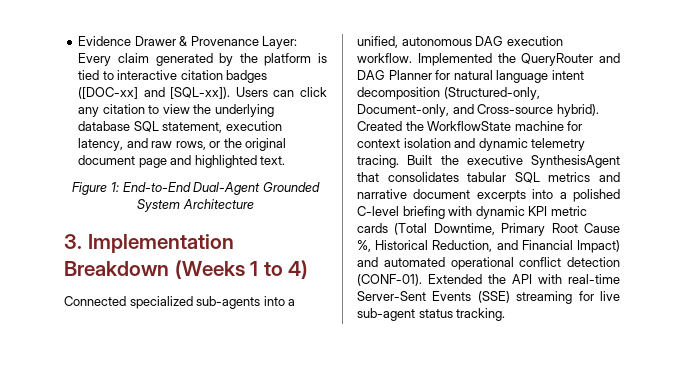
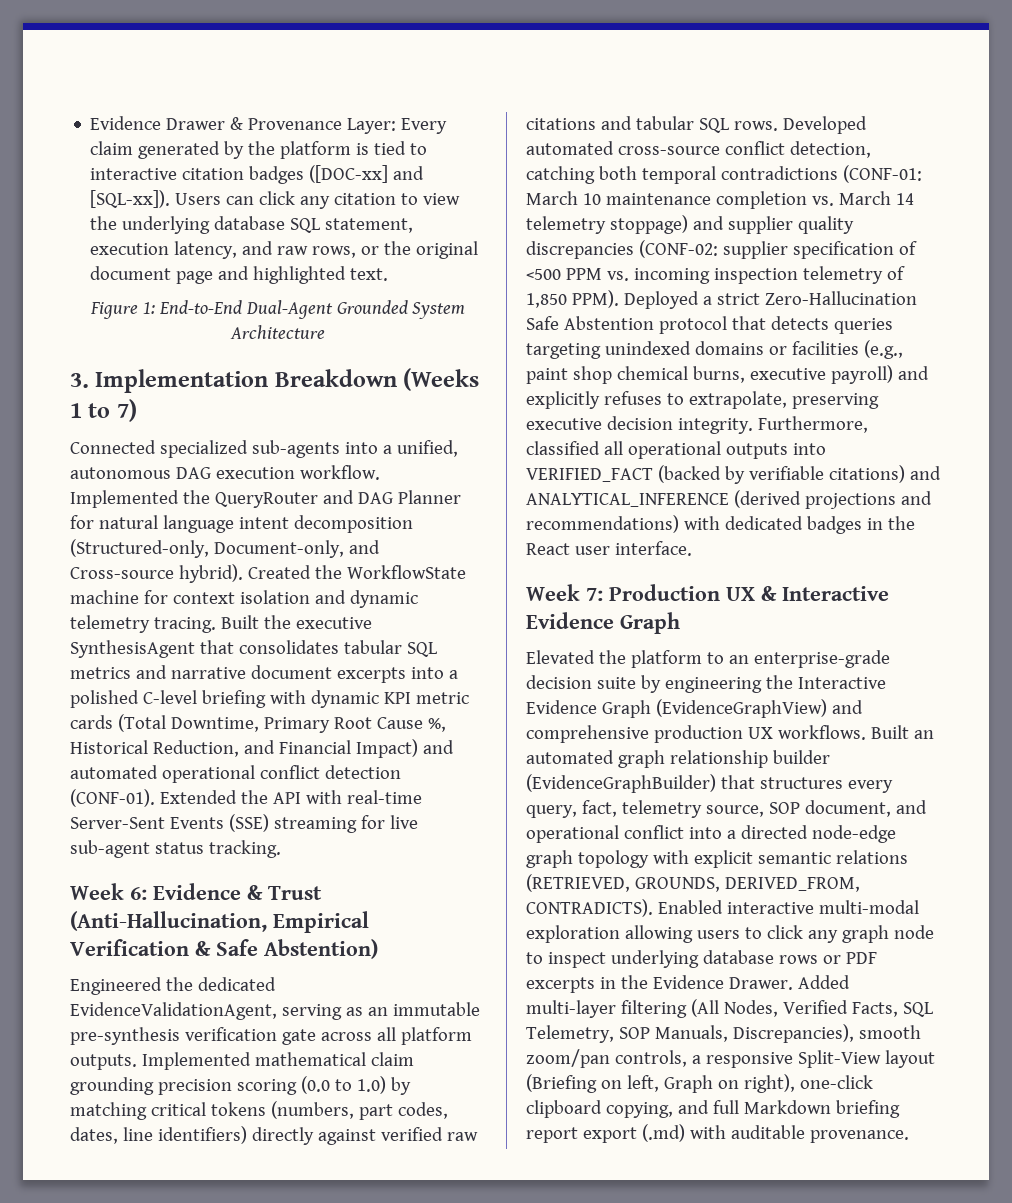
[288,260,309,279] 4) -> [116,399,137,422] 7)
(506, 314) none -> [70,883,322,900] [70,911,369,933] [70,939,378,959] [70,977,276,995] [70,1002,480,1020] [70,1027,472,1045] [70,1052,414,1070] [70,1076,411,1095] [70,1101,448,1120] [70,1126,478,1145] [526,116,867,134] [526,141,871,158] [526,165,922,184] [526,191,914,209] [526,215,854,234] [526,240,917,259] [526,266,905,284] [526,290,917,309] [526,316,893,334] [526,340,903,359] [526,365,929,384] [526,391,879,409] [526,416,868,434] [526,441,826,459] [526,465,941,484] [526,490,932,509] [526,515,915,534] [526,541,692,556] [526,584,889,601] [526,612,680,634] [526,650,890,668] [526,675,886,693] [526,699,863,718] [526,725,934,743] [526,750,830,768] [526,774,893,793] [526,800,927,818] [526,825,896,843] [526,850,908,868] [526,874,860,892] [526,899,919,917] [526,925,934,943] [526,950,877,968] [526,975,850,993] [526,999,933,1018] [526,1024,921,1043] [526,1049,935,1068] [526,1074,873,1093] [526,1100,900,1118] [526,1124,909,1143] // Week 6: Evidence & Trust (Anti-Hallucination, Empirical Verification & Safe Abstention) // Engineered the dedicated EvidenceValidationAgent, serving as an immutable pre-synthesis verification gate across all platform outputs. Implemented mathematical claim grounding precision scoring (0.0 to 1.0) by matching critical tokens (numbers, part codes, dates, line identifiers) directly against verified raw citations and tabular SQL rows. Developed automated cross-source conflict detection, catching both temporal contradictions (CONF-01: March 10 maintenance completion vs. March 14 telemetry stoppage) and supplier quality discrepancies (CONF-02: supplier specification of <500 PPM vs. incoming inspection telemetry of 1,850 PPM). Deployed a strict Zero-Hallucination Safe Abstention protocol that detects queries targeting unindexed domains or facilities (e.g., paint shop chemical burns, executive payroll) and explicitly refuses to extrapolate, preserving executive decision integrity. Furthermore, classified all operational outputs into VERIFIED_FACT (backed by verifiable citations) and ANALYTICAL_INFERENCE (derived projections and recommendations) with dedicated badges in the React user interface. // Week 7: Production UX & Interactive Evidence Graph // Elevated the platform to an enterprise-grade decision suite by engineering the Interactive Evidence Graph (EvidenceGraphView) and comprehensive production UX workflows. Built an automated graph relationship builder (EvidenceGraphBuilder) that structures every query, fact, telemetry source, SOP document, and operational conflict into a directed node-edge graph topology with explicit semantic relations (RETRIEVED, GROUNDS, DERIVED_FROM, CONTRADICTS). Enabled interactive multi-modal exploration allowing users to click any graph node to inspect underlying database rows or PDF excerpts in the Evidence Drawer. Added multi-layer filtering (All Nodes, Verified Facts, SQL Telemetry, SOP Manuals, Discrepancies), smooth zoom/pan controls, a responsive Split-View layout (Briefing on left, Graph on right), one-click clipboard copying, and full Markdown briefing report export (.md) with auditable provenance.

